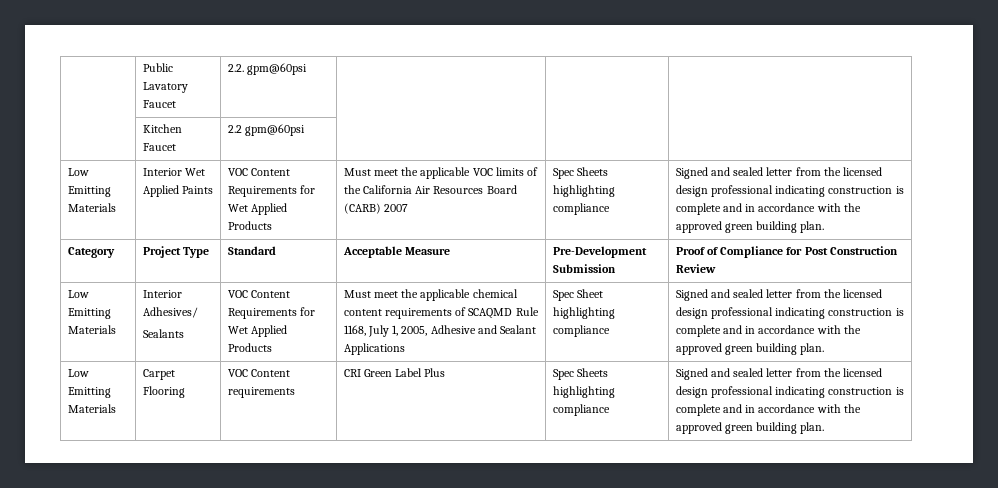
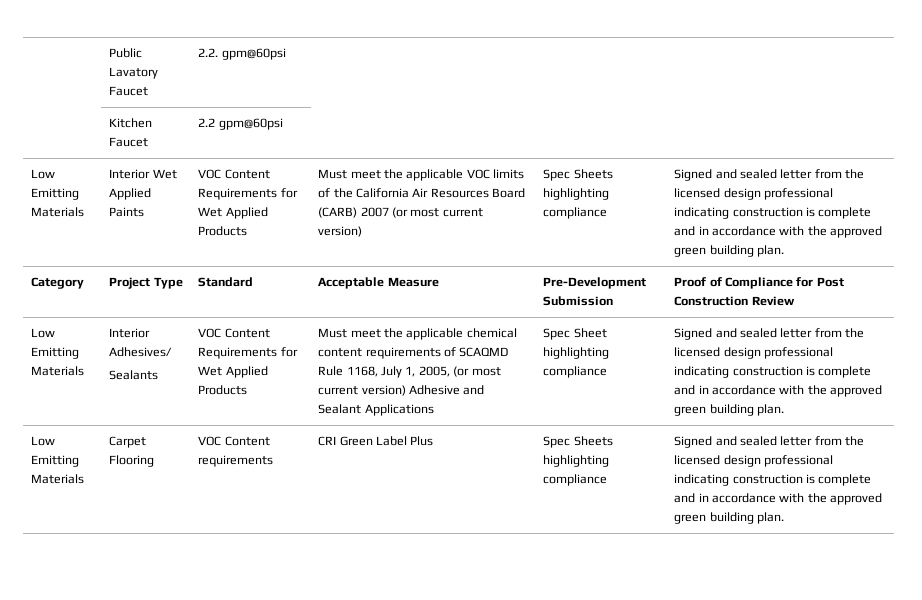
(408, 208) none -> [392,207,483,218] [318,226,363,237] (or most current version)
(428, 331) none -> [453,366,501,377] [318,385,406,396] (or most current version)

